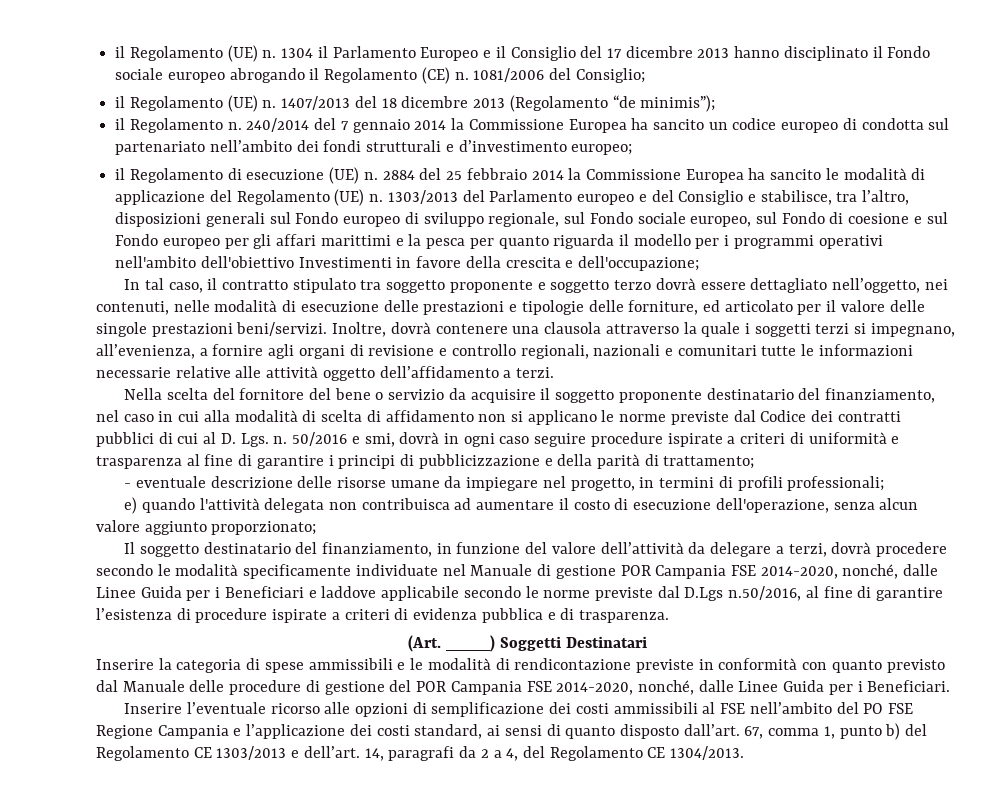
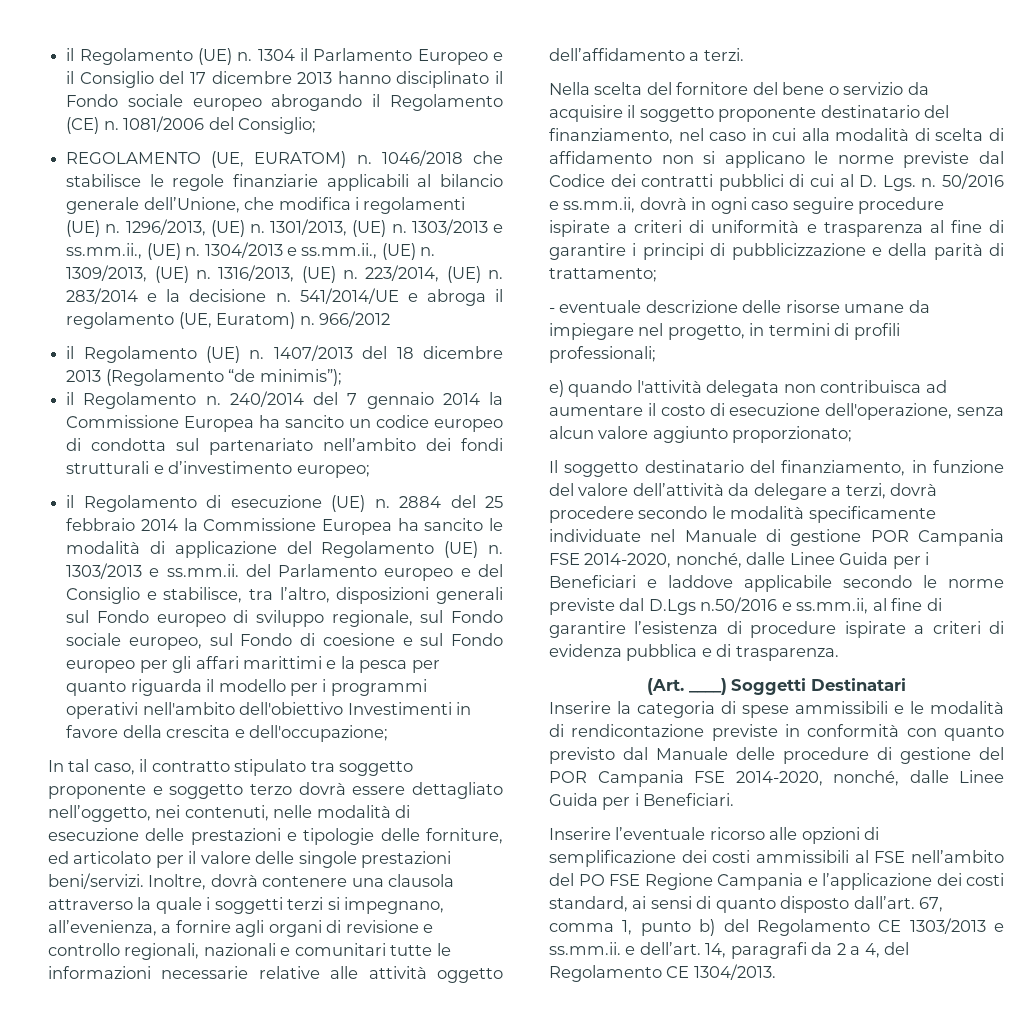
(645, 75) none -> [66,150,504,168] [66,174,503,191] [66,197,466,214] [66,219,504,237] [66,242,436,260] [66,265,503,283] [66,288,504,306] [66,311,390,329] // REGOLAMENTO (UE, EURATOM) n. 1046/2018 che stabilisce le regole finanziarie applicabili al bilancio generale dell’Unione, che modifica i regolamenti (UE) n. 1296/2013, (UE) n. 1301/2013, (UE) n. 1303/2013 e ss.mm.ii., (UE) n. 1304/2013 e ss.mm.ii., (UE) n. 1309/2013, (UE) n. 1316/2013, (UE) n. 223/2014, (UE) n. 283/2014 e la decisione n. 541/2014/UE e abroga il regolamento (UE, Euratom) n. 966/2012
(458, 197) none -> [149,564,239,577] e ss.mm.ii.
[364,433,395,447] smi, -> [563,197,636,213] ss.mm.ii,
[728,586,802,601] n.50/2016, -> [700,597,869,614] n.50/2016 e ss.mm.ii,
(300, 754) none -> [549,942,636,955] ss.mm.ii. e

